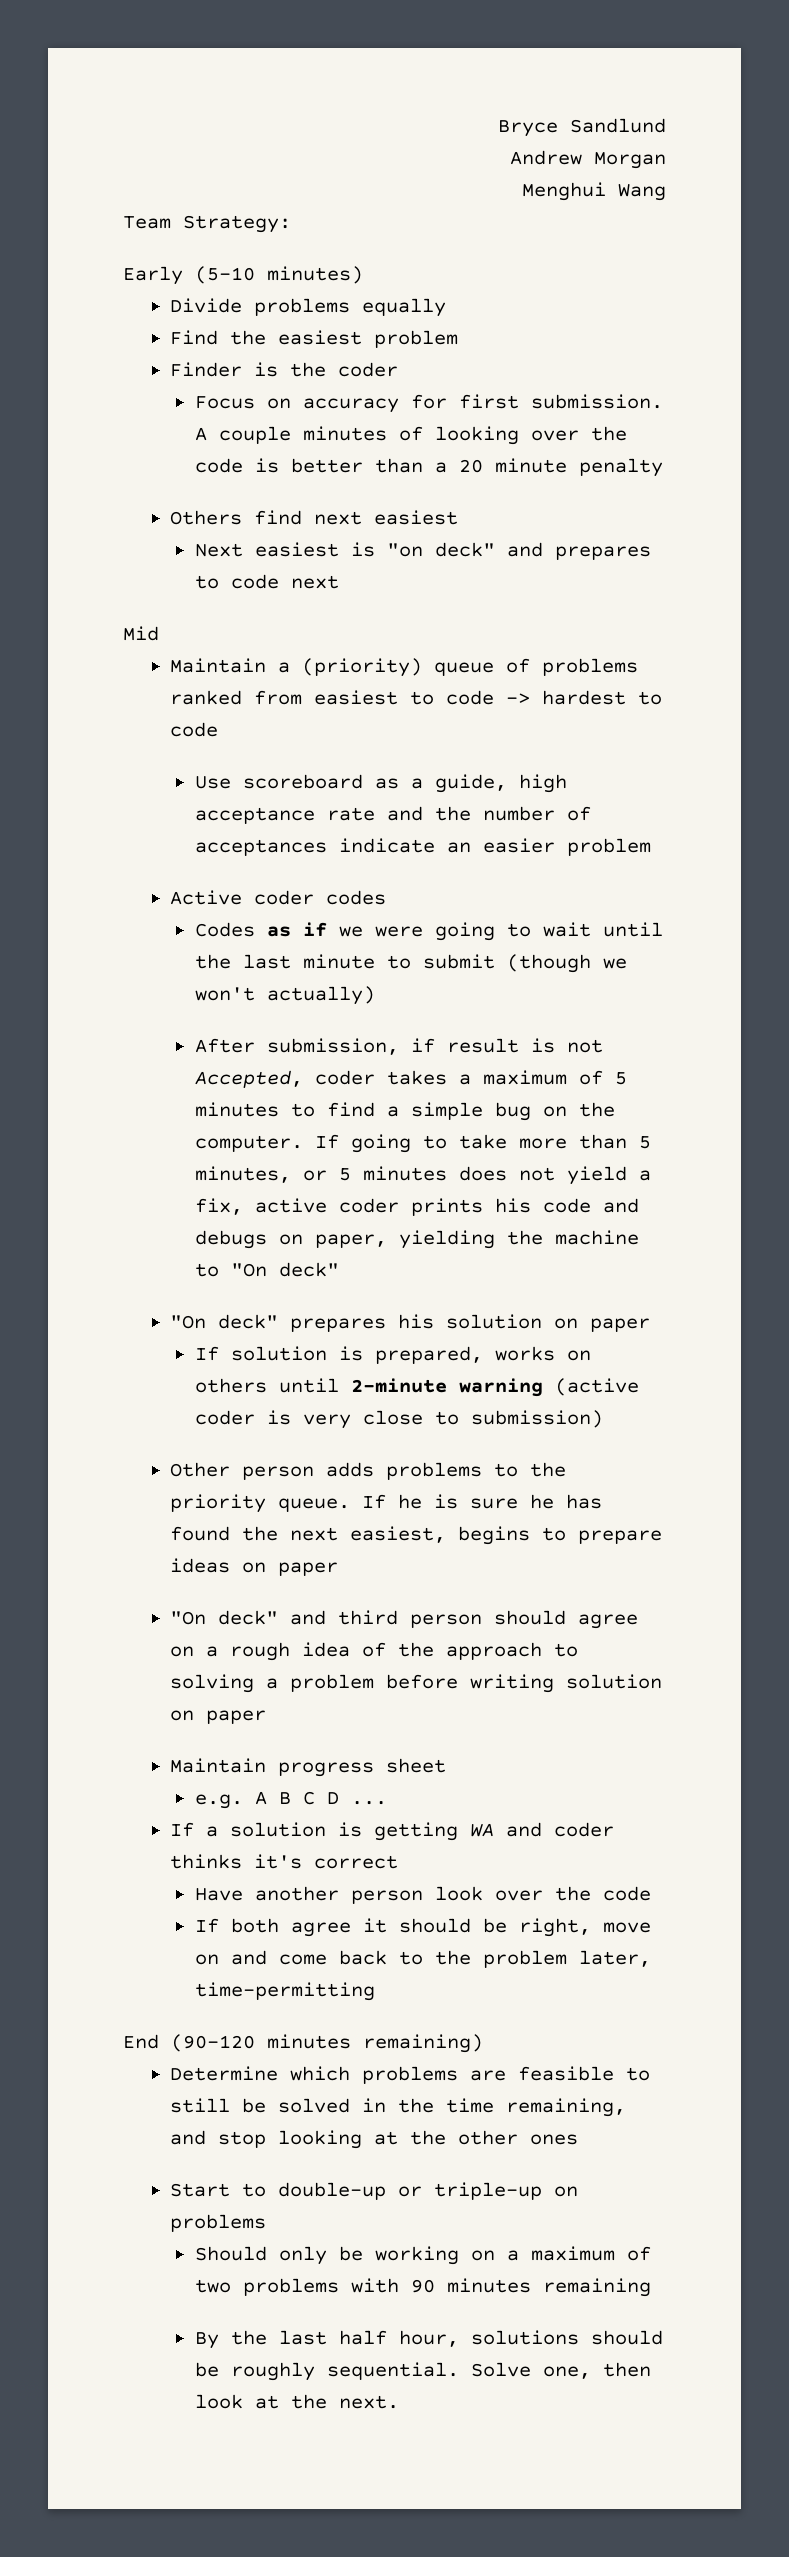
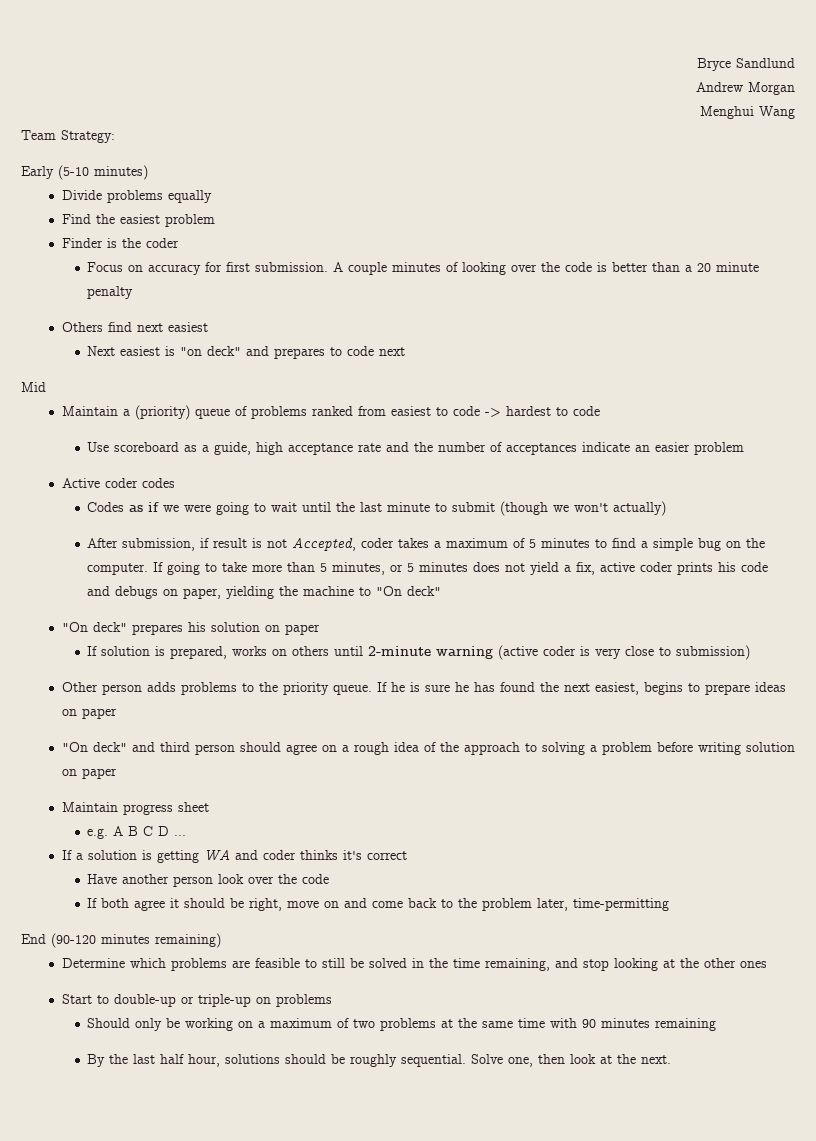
(339, 2287) none -> [441,1018,546,1028] at the same time

